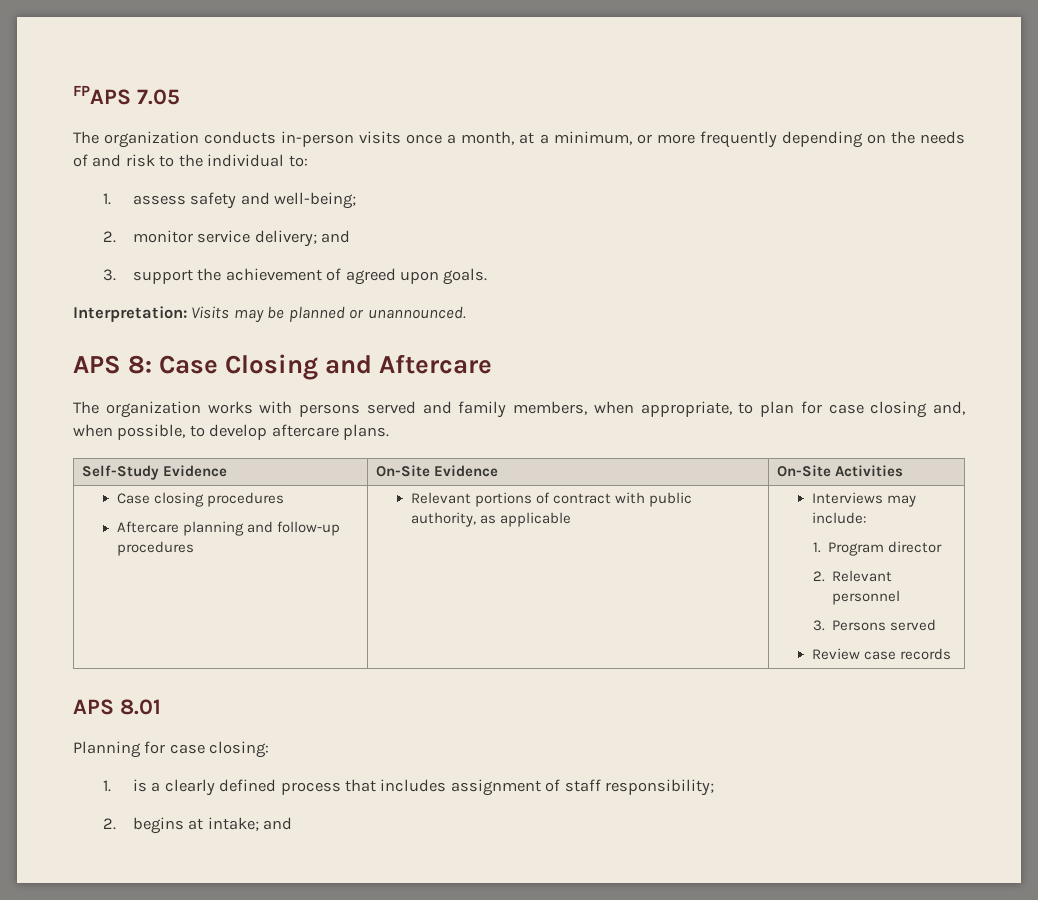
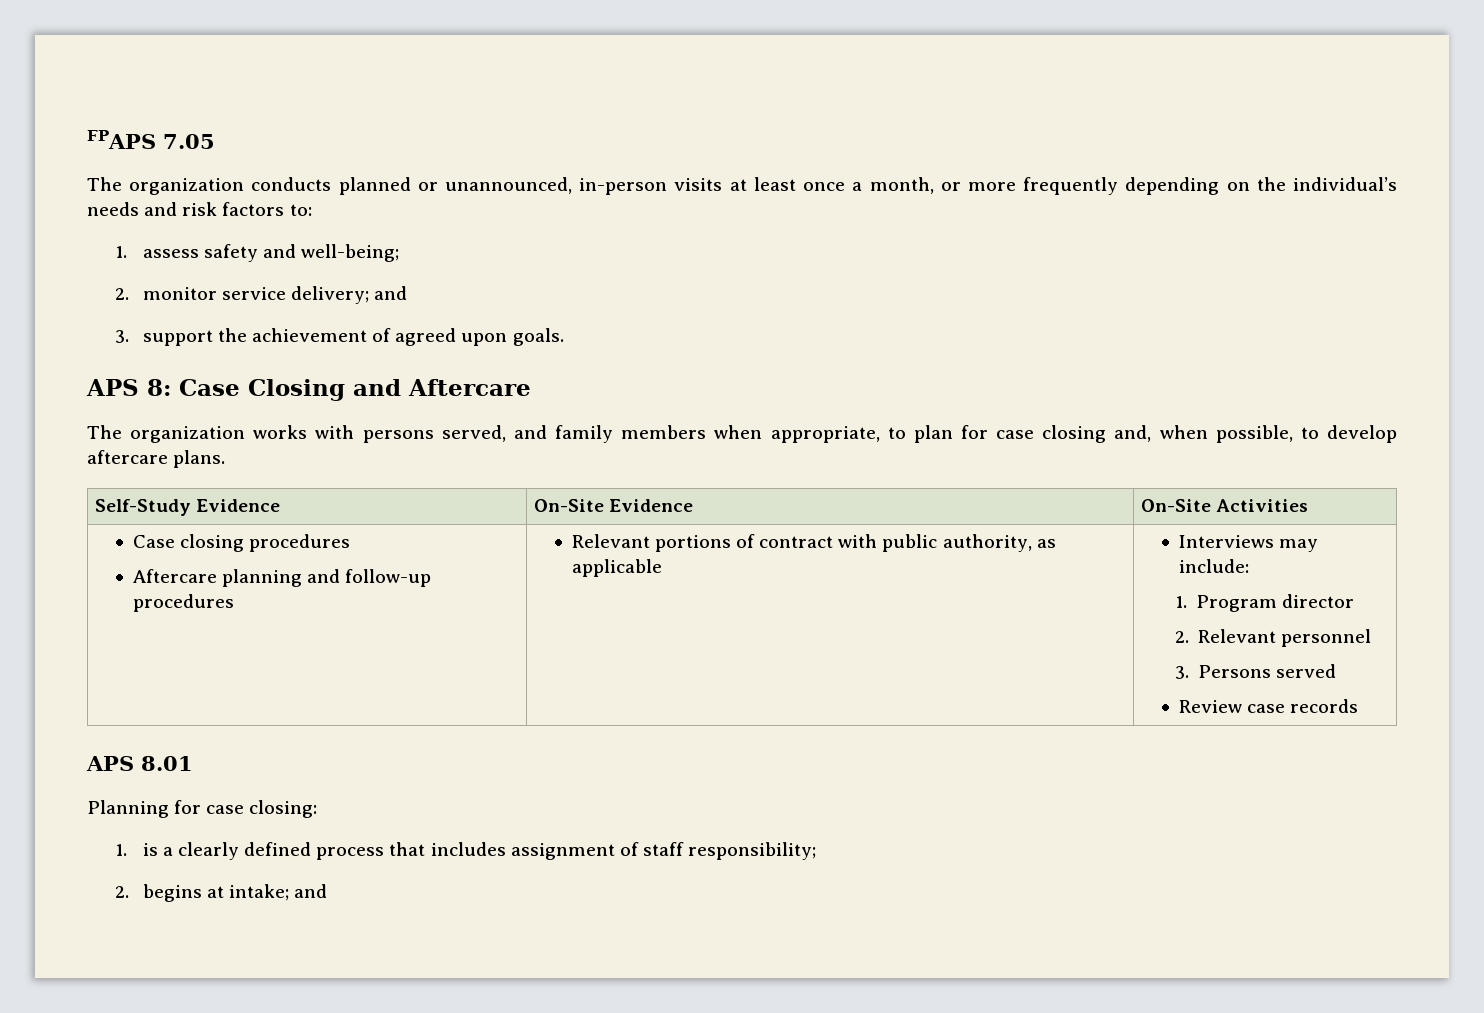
[281,131,632,147] in-person visits once a month, at a minimum, -> [338,177,934,195] planned or unannounced, in-person visits at least once a month,
[919,131,965,144] [73,154,285,167] needs of and risk to the individual -> [1292,177,1397,191] [87,202,285,216] individual’s needs and risk factors
[73,306,466,323] // Interpretation: Visits may be planned or unannounced. -> (564, 337) none
[366,401,416,414] served -> [441,425,506,442] served,
[513,401,587,415] members, -> [621,425,707,439] members

